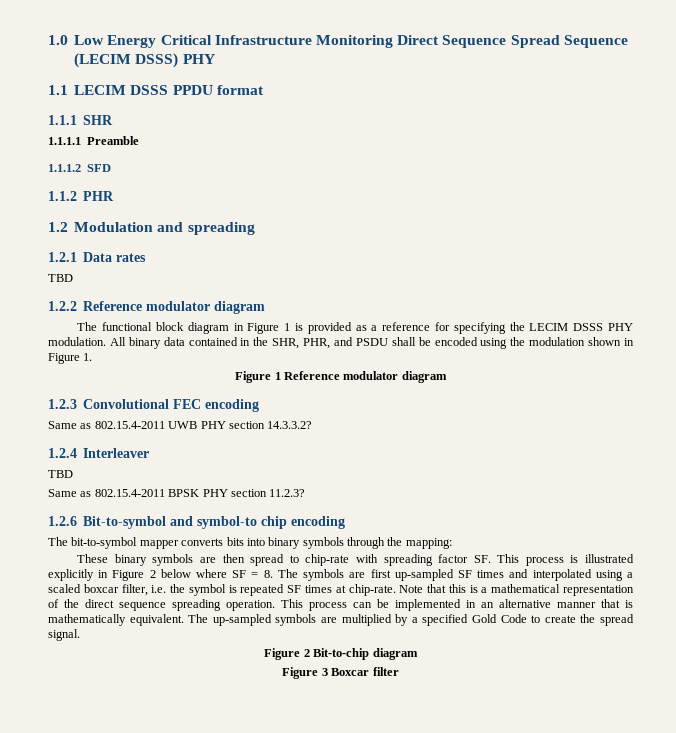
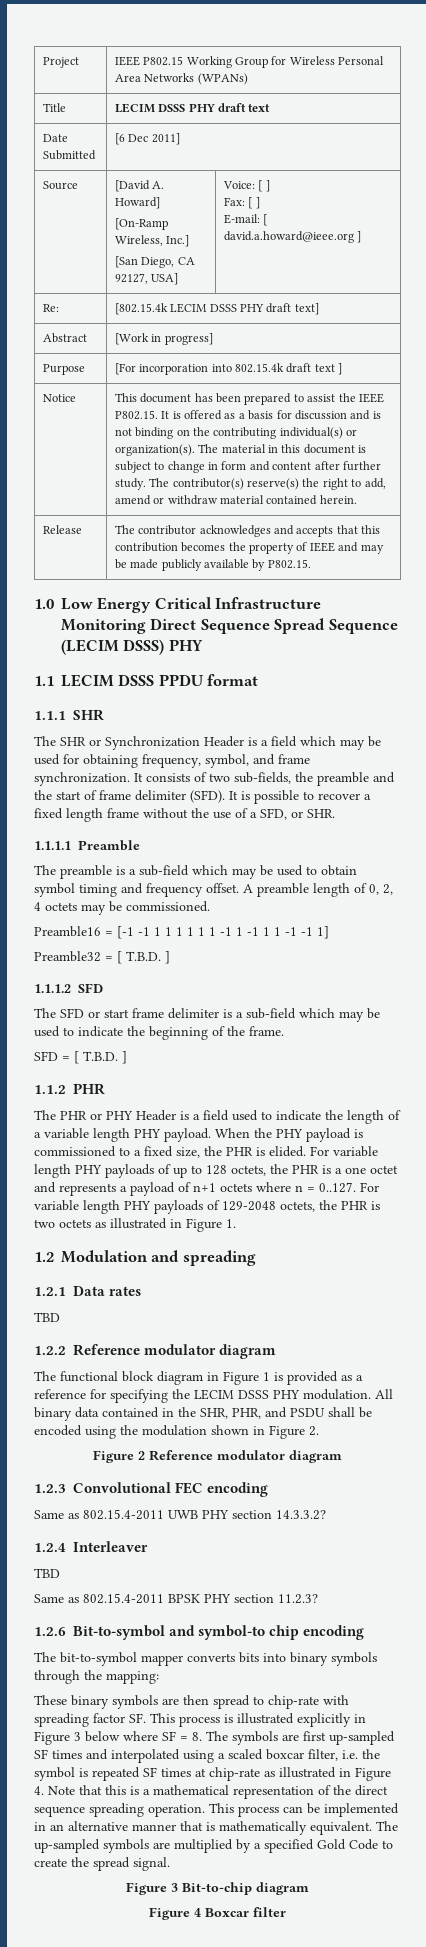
(48, 40) none -> [42,57,79,68] [114,56,385,68] [114,73,248,85] [42,103,66,112] [114,103,271,113] [42,134,68,142] [42,150,96,160] [114,133,180,145] [42,181,78,190] [114,180,165,192] [114,197,160,209] [114,218,168,230] [114,235,190,247] [114,256,195,268] [114,273,179,285] [222,180,270,192] [223,197,260,209] [223,214,269,226] [223,231,362,243] [42,304,59,312] [114,303,319,315] [42,333,87,343] [114,333,213,345] [42,364,85,375] [114,363,343,375] [42,394,76,402] [114,393,384,405] [114,410,381,420] [114,427,358,439] [114,444,367,456] [114,461,381,473] [114,478,386,490] [114,495,357,505] [42,525,82,534] [114,525,381,537] [114,542,384,554] [114,559,311,571] Project | IEEE P802.15 Working Group for Wireless Personal Area Networks (WPANs) // Title | LECIM DSSS PHY draft text // Date Submitted | [6 Dec 2011] // Source | [David A. Howard] // [On-Ramp Wireless, Inc.] // [San Diego, CA 92127, USA] | Voice: [ ] // Fax: [ ] // E-mail: [ david.a.howard@ieee.org ] // Re: | [802.15.4k LECIM DSSS PHY draft text] // Abstract | [Work in progress] // Purpose | [For incorporation into 802.15.4k draft text ] // Notice | This document has been prepared to assist the IEEE P802.15. It is offered as a basis for discussion and is not binding on the contributing individual(s) or organization(s). The material in this document is subject to change in form and content after further study. The contributor(s) reserve(s) the right to add, amend or withdraw material contained herein. // Release | The contributor acknowledges and accepts that this contribution becomes the property of IEEE and may be made publicly available by P802.15. //
[48,136,140,145] [48,164,112,172] [48,191,115,201] 1.1.1.1 Preamble // 1.1.1.2 SFD // 1.1.2 PHR -> [34,736,381,750] [34,754,310,768] [34,772,395,786] [34,790,371,804] [34,808,335,822] [34,840,140,851] [34,865,357,879] [34,883,393,897] [34,901,210,915] [34,926,329,939] [34,951,170,964] [34,983,103,993] [34,1008,380,1022] [34,1026,284,1040] [34,1051,127,1064] [34,1083,105,1095] [34,1110,401,1124] [34,1128,363,1142] [34,1146,378,1158] [34,1164,398,1178] [34,1182,379,1196] [34,1200,380,1214] [34,1218,236,1232] The SHR or Synchronization Header is a field which may be used for obtaining frequency, symbol, and frame synchronization. It consists of two sub-fields, the preamble and the start of frame delimiter (SFD). It is possible to recover a fixed length frame without the use of a SFD, or SHR. // 1.1.1.1 Preamble // The preamble is a sub-field which may be used to obtain symbol timing and frequency offset. A preamble length of 0, 2, 4 octets may be commissioned. // Preamble16 = [-1 -1 1 1 1 1 1 1 -1 1 -1 1 1 -1 -1 1] // Preamble32 = [ T.B.D. ] // 1.1.1.2 SFD // The SFD or start frame delimiter is a sub-field which may be used to indicate the beginning of the frame. // SFD = [ T.B.D. ] // 1.1.2 PHR // The PHR or PHY Header is a field used to indicate the length of a variable length PHY payload. When the PHY payload is commissioned to a fixed size, the PHR is elided. For variable length PHY payloads of up to 128 octets, the PHR is a one octet and represents a payload of n+1 octets where n = 0..127. For variable length PHY payloads of 129-2048 octets, the PHR is two octets as illustrated in Figure 1.
[83,353,93,361] [235,371,281,383] 1. // Figure 1 -> [309,1426,319,1436] [93,1450,145,1463] 2. // Figure 2
[149,570,156,578] 2 -> [74,1732,81,1741] 3
[348,584,396,596] chip-rate. -> [209,1767,391,1781] [34,1786,44,1795] chip-rate as illustrated in Figure 4.
[303,649,310,657] 2 -> [171,1883,178,1892] 3
[321,668,328,676] 3 -> [194,1908,201,1917] 4

